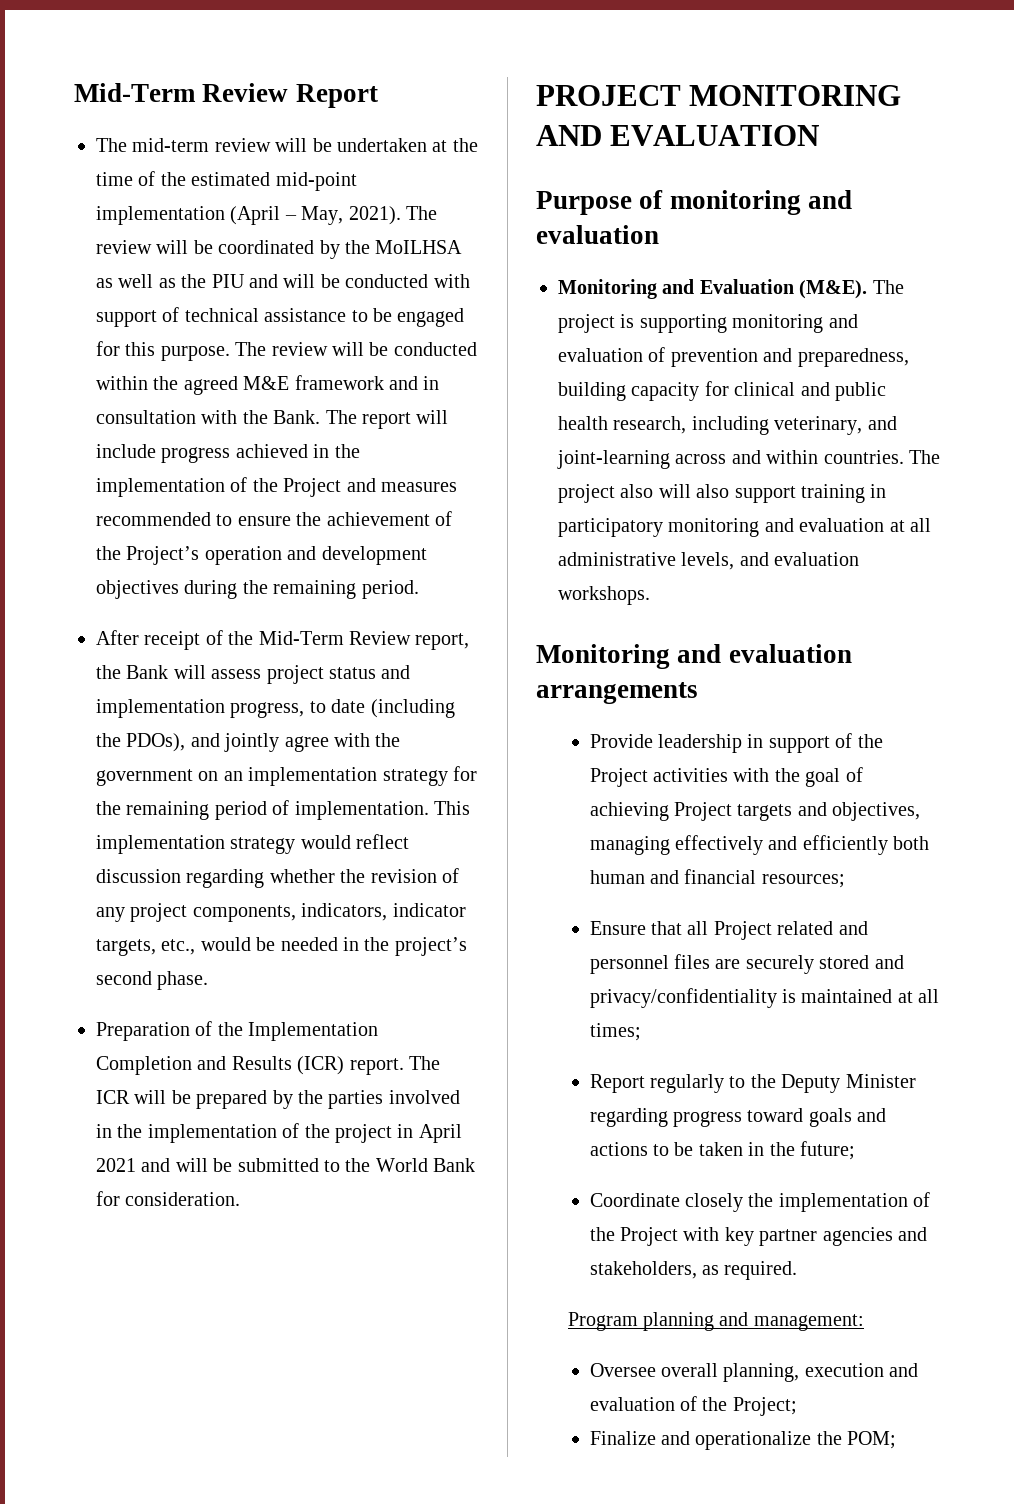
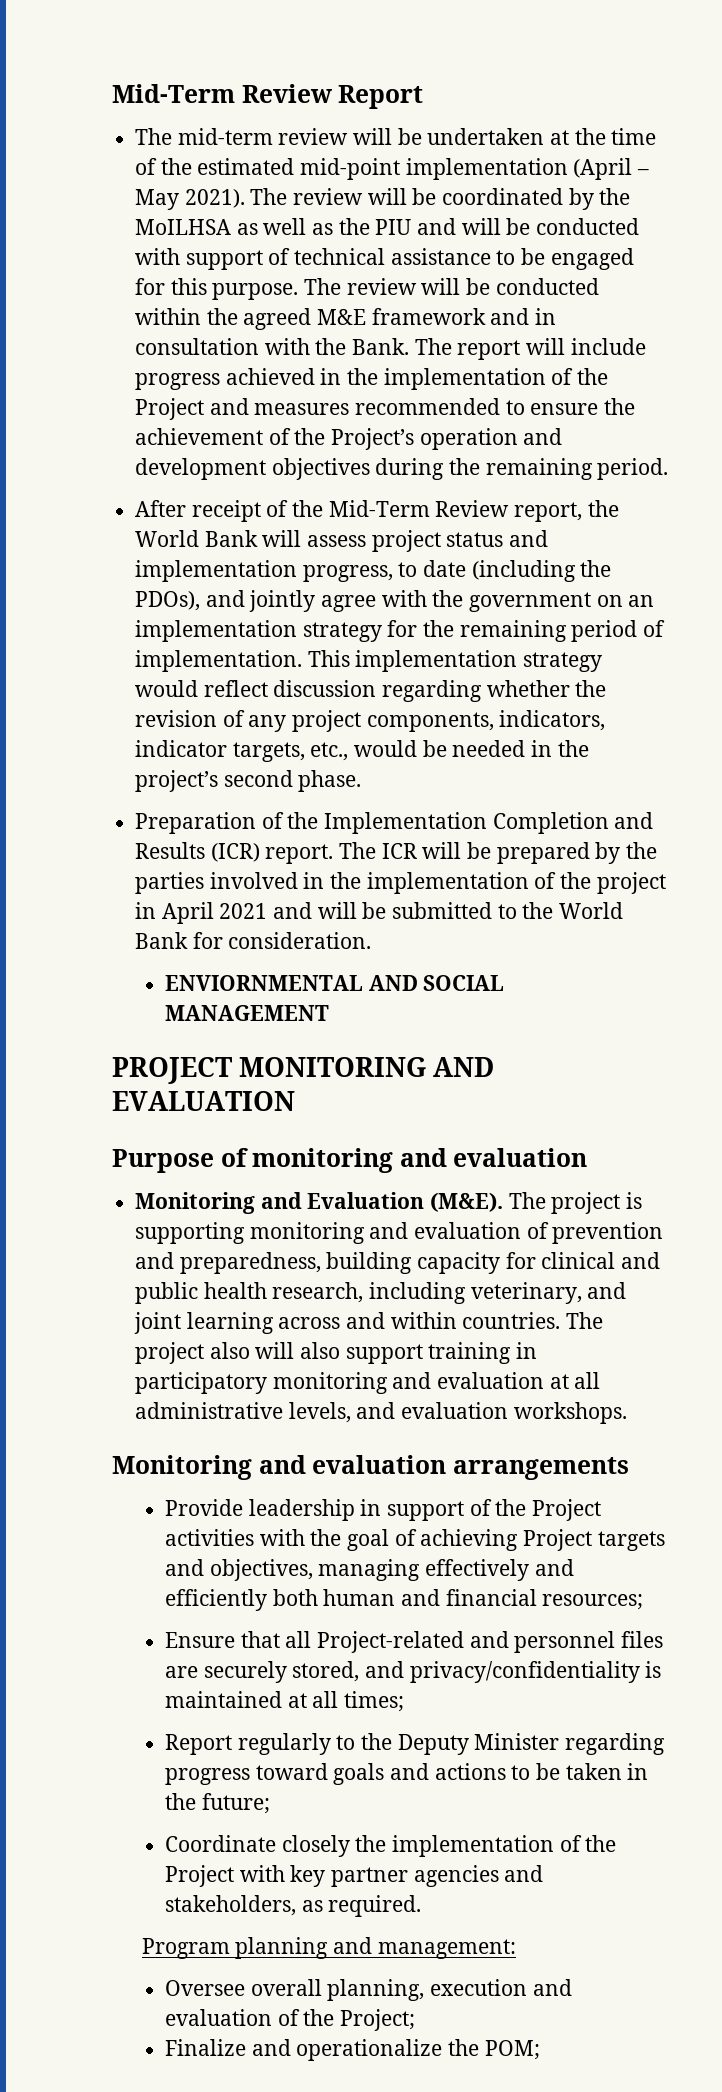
[301,206,344,225] May, -> [135,189,180,210] May
(121, 672) none -> [135,530,200,547] World
(241, 1199) none -> [164,975,505,991] [164,1005,329,1021] // ENVIORNMENTAL AND SOCIAL MANAGEMENT
[557,450,670,469] joint-learning -> [134,1312,274,1334] joint learning
[713,921,834,940] Project related -> [316,1631,464,1653] Project-related
[819,955,870,969] stored -> [292,1661,360,1682] stored,

